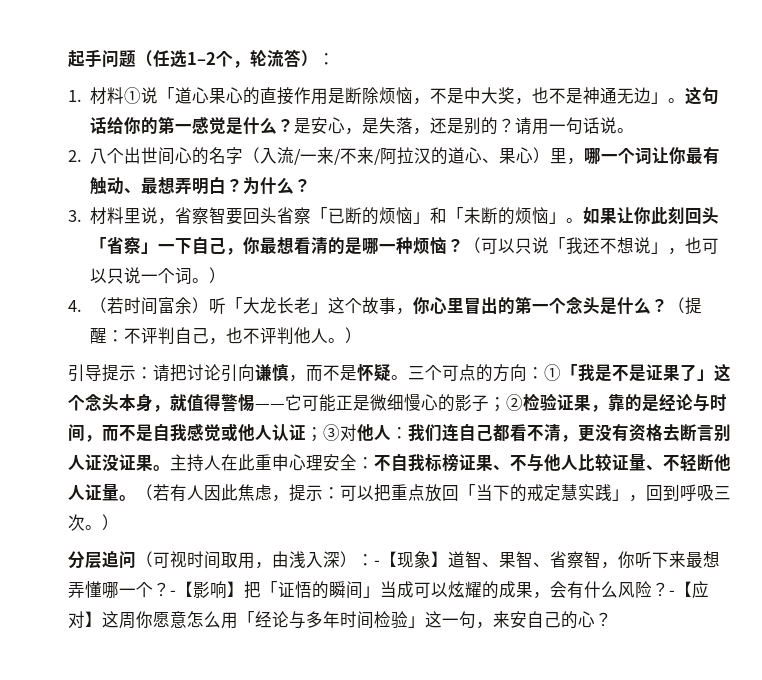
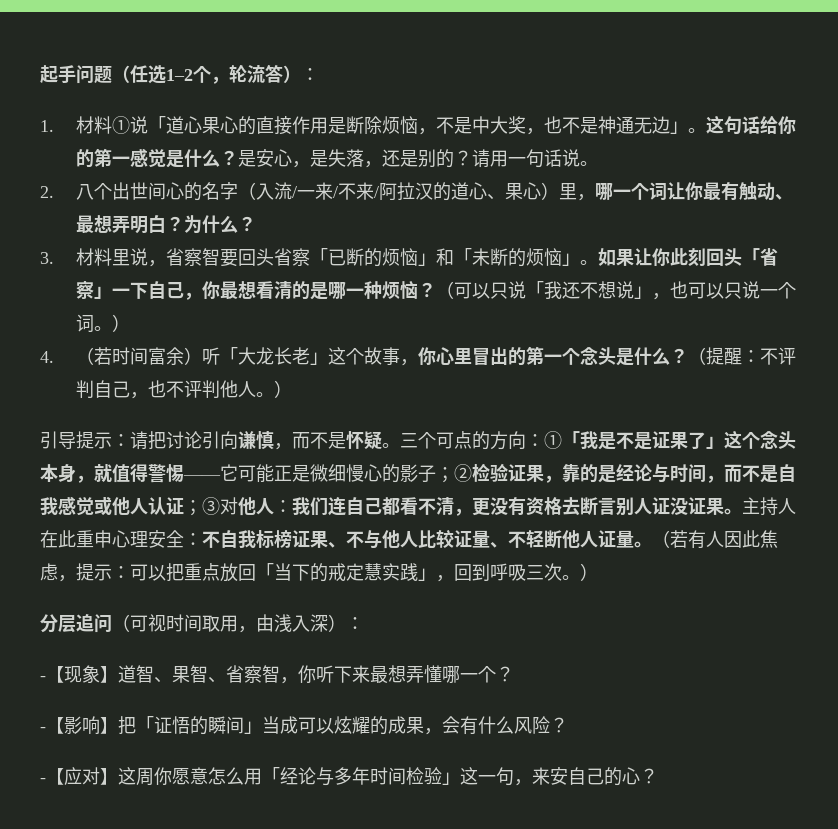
(374, 560) none -> (364, 623) //
(170, 589) none -> (514, 674) //
(669, 589) none -> (568, 725) //

